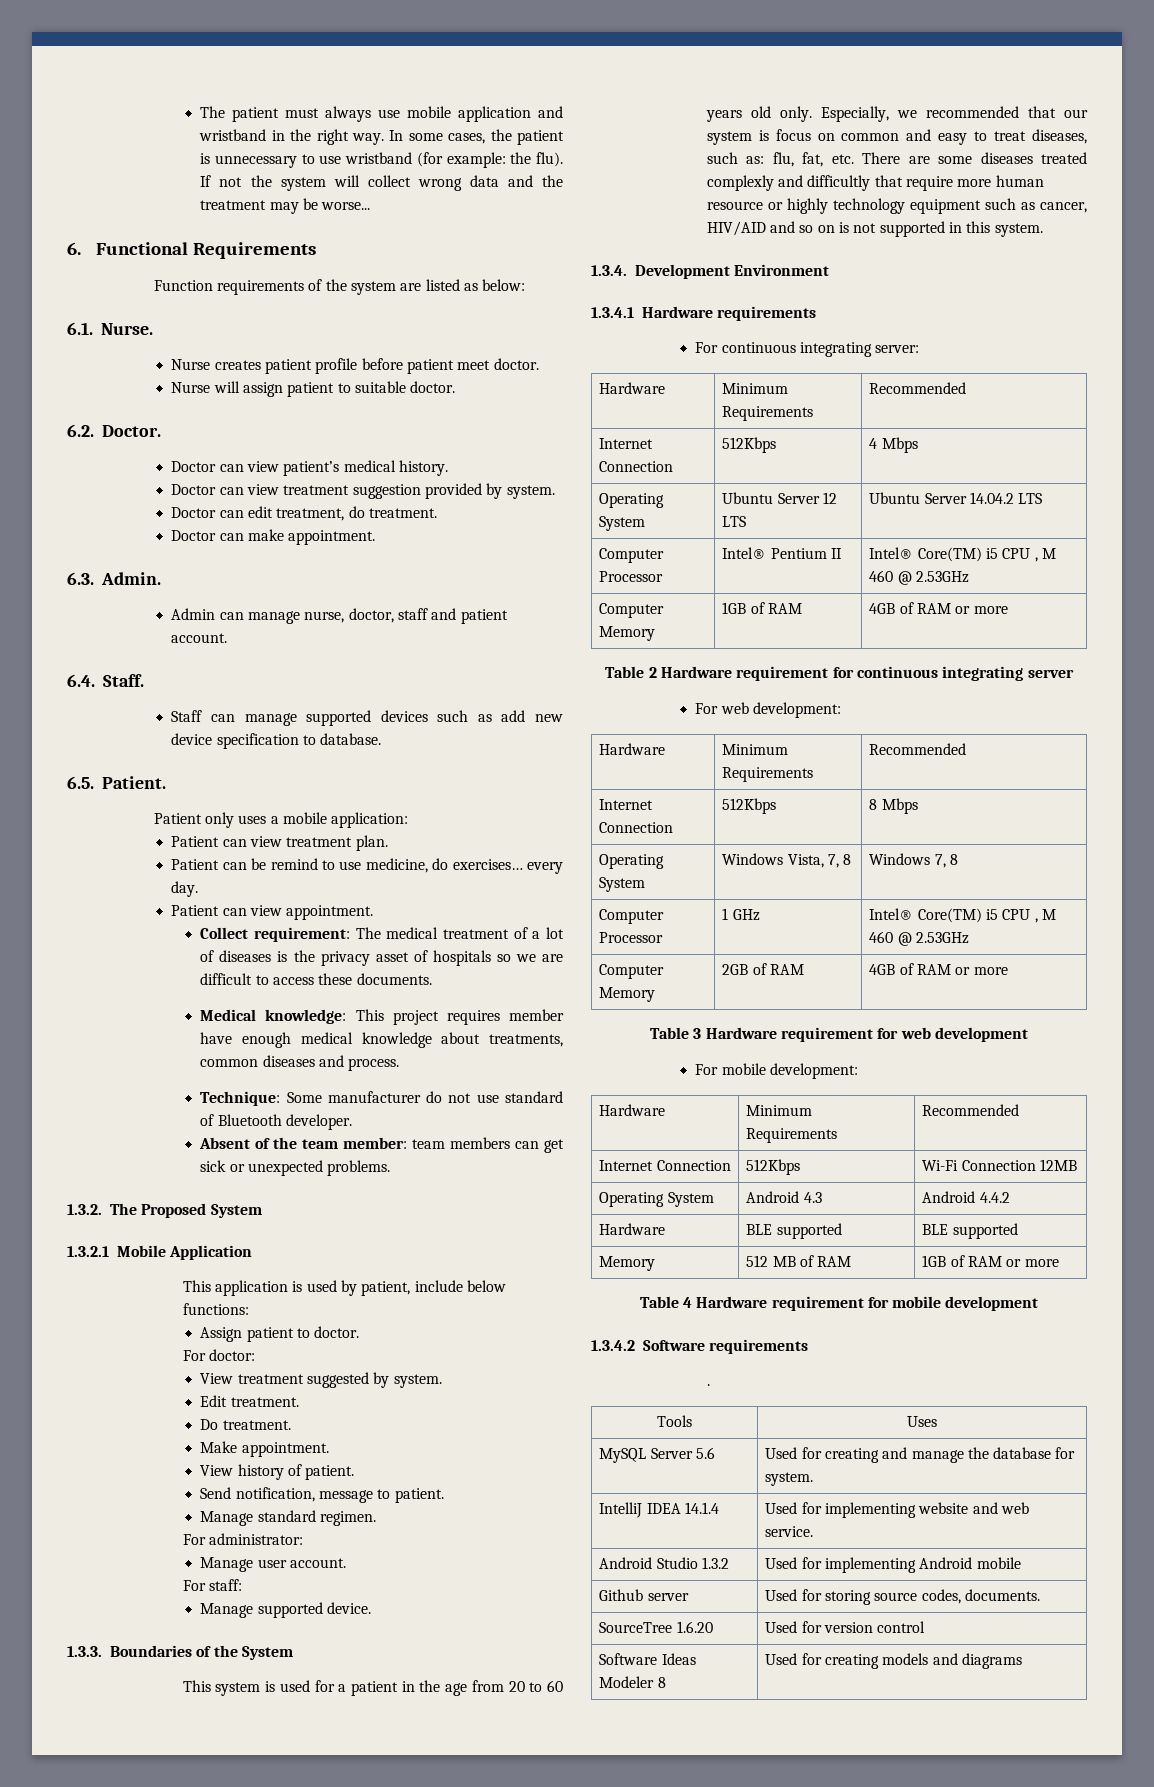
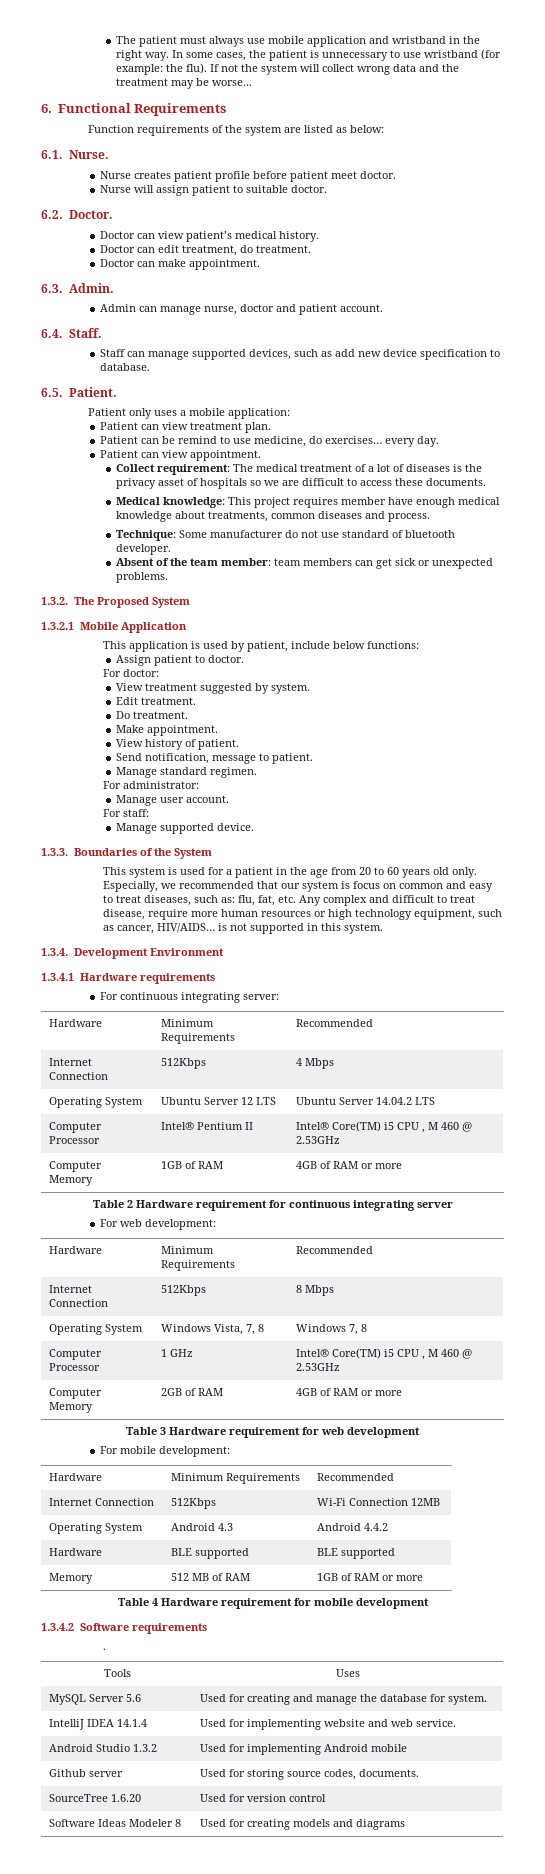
[171,483,555,499] // Doctor can view treatment suggestion provided by system. -> (319, 236) none
[348,608,429,623] doctor, staff -> [239,304,274,312] doctor
[380,710,428,722] devices -> [248,349,291,360] devices,
[217,1114,282,1126] Bluetooth -> [404,530,455,538] bluetooth
[862,152,1087,164] [706,175,1044,191] [706,198,1087,214] [706,221,835,236] There are some diseases treated complexly and difficultly that require more human resource or highly technology equipment such as cancer, HIV/AID and so on -> [299,895,476,906] [103,909,503,920] [103,923,216,934] Any complex and difficult to treat disease, require more human resources or high technology equipment, such as cancer, HIV/AIDS…

